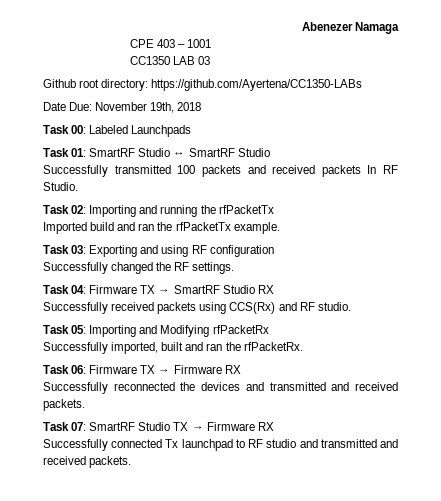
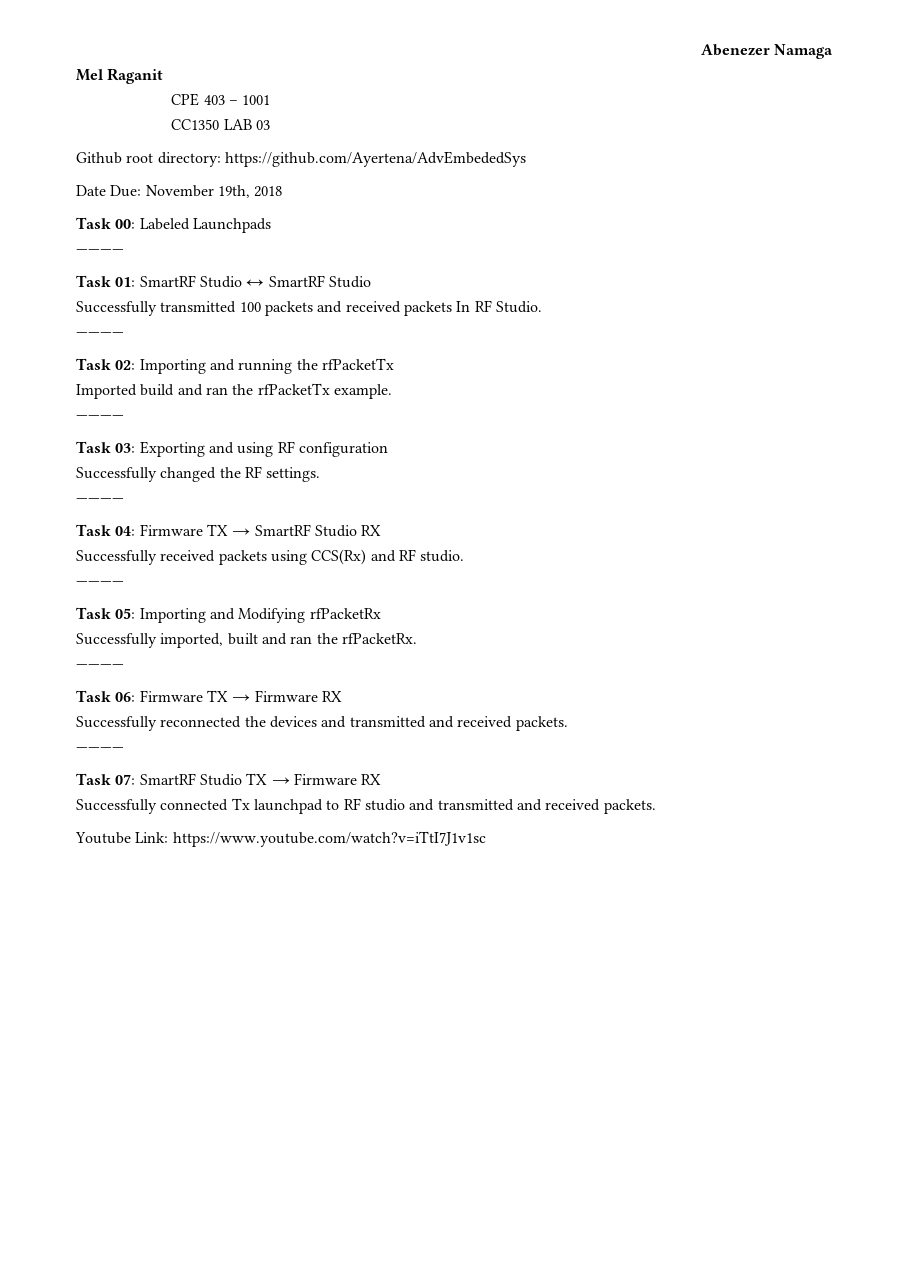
(399, 28) none -> [76,68,164,84] // Mel Raganit
[151,79,363,91] https://github.com/Ayertena/CC1350-LABs -> [224,151,526,167] https://github.com/Ayertena/AdvEmbededSys
(192, 131) none -> [76,249,124,254] // ————
(78, 186) none -> [76,332,124,337] // ————
(280, 228) none -> [76,415,124,420] // ————
(235, 268) none -> [76,498,124,503] // ————
(351, 306) none -> [76,581,124,586] // ————
(303, 346) none -> [76,664,124,669] // ————
(85, 405) none -> [76,747,124,752] // ————
(132, 462) none -> [75,831,486,847] // Youtube Link: https://www.youtube.com/watch?v=iTtI7J1v1sc

